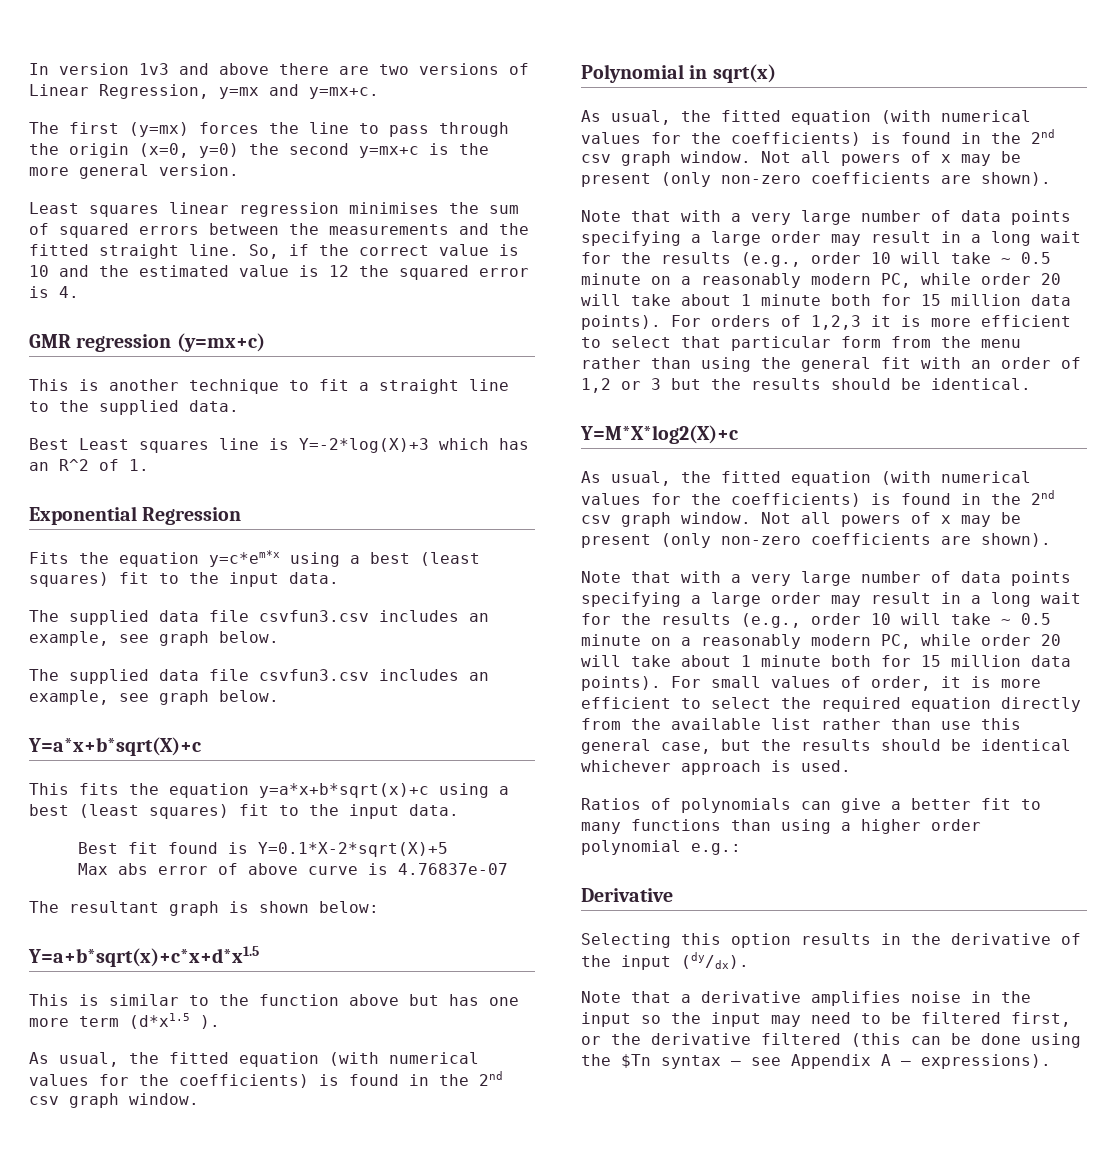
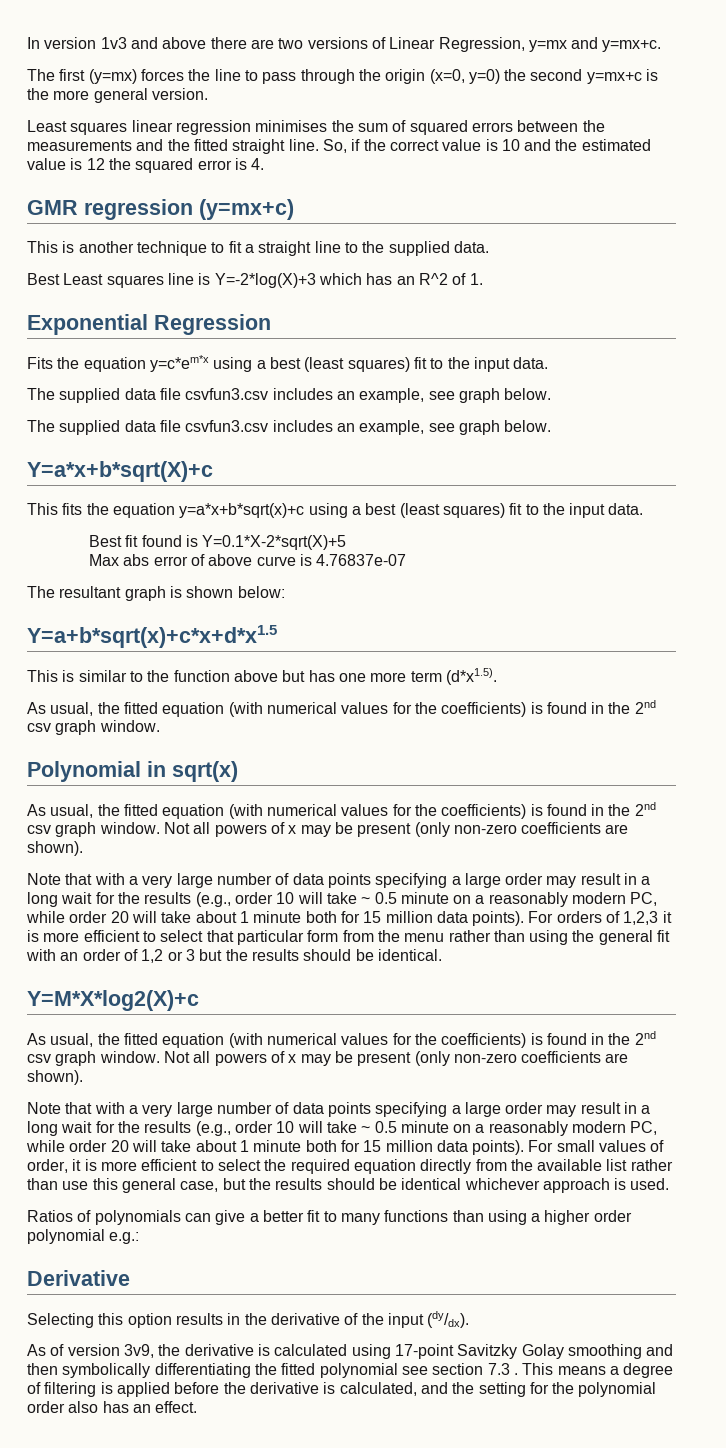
[129,1013,220,1029] (d*x1.5 ). -> [445,668,497,685] (d*x1.5).
[581,991,1031,1006] [581,1012,1071,1027] [581,1033,1081,1048] [581,1054,1051,1069] Note that a derivative amplifies noise in the input so the input may need to be filtered first, or the derivative filtered (this can be done using the $Tn syntax – see Appendix A – expressions). -> [27,1344,674,1359] [27,1363,674,1378] [27,1382,657,1397] [27,1401,198,1413] As of version 3v9, the derivative is calculated using 17-point Savitzky Golay smoothing and then symbolically differentiating the fitted polynomial see section 7.3 . This means a degree of filtering is applied before the derivative is calculated, and the setting for the polynomial order also has an effect.

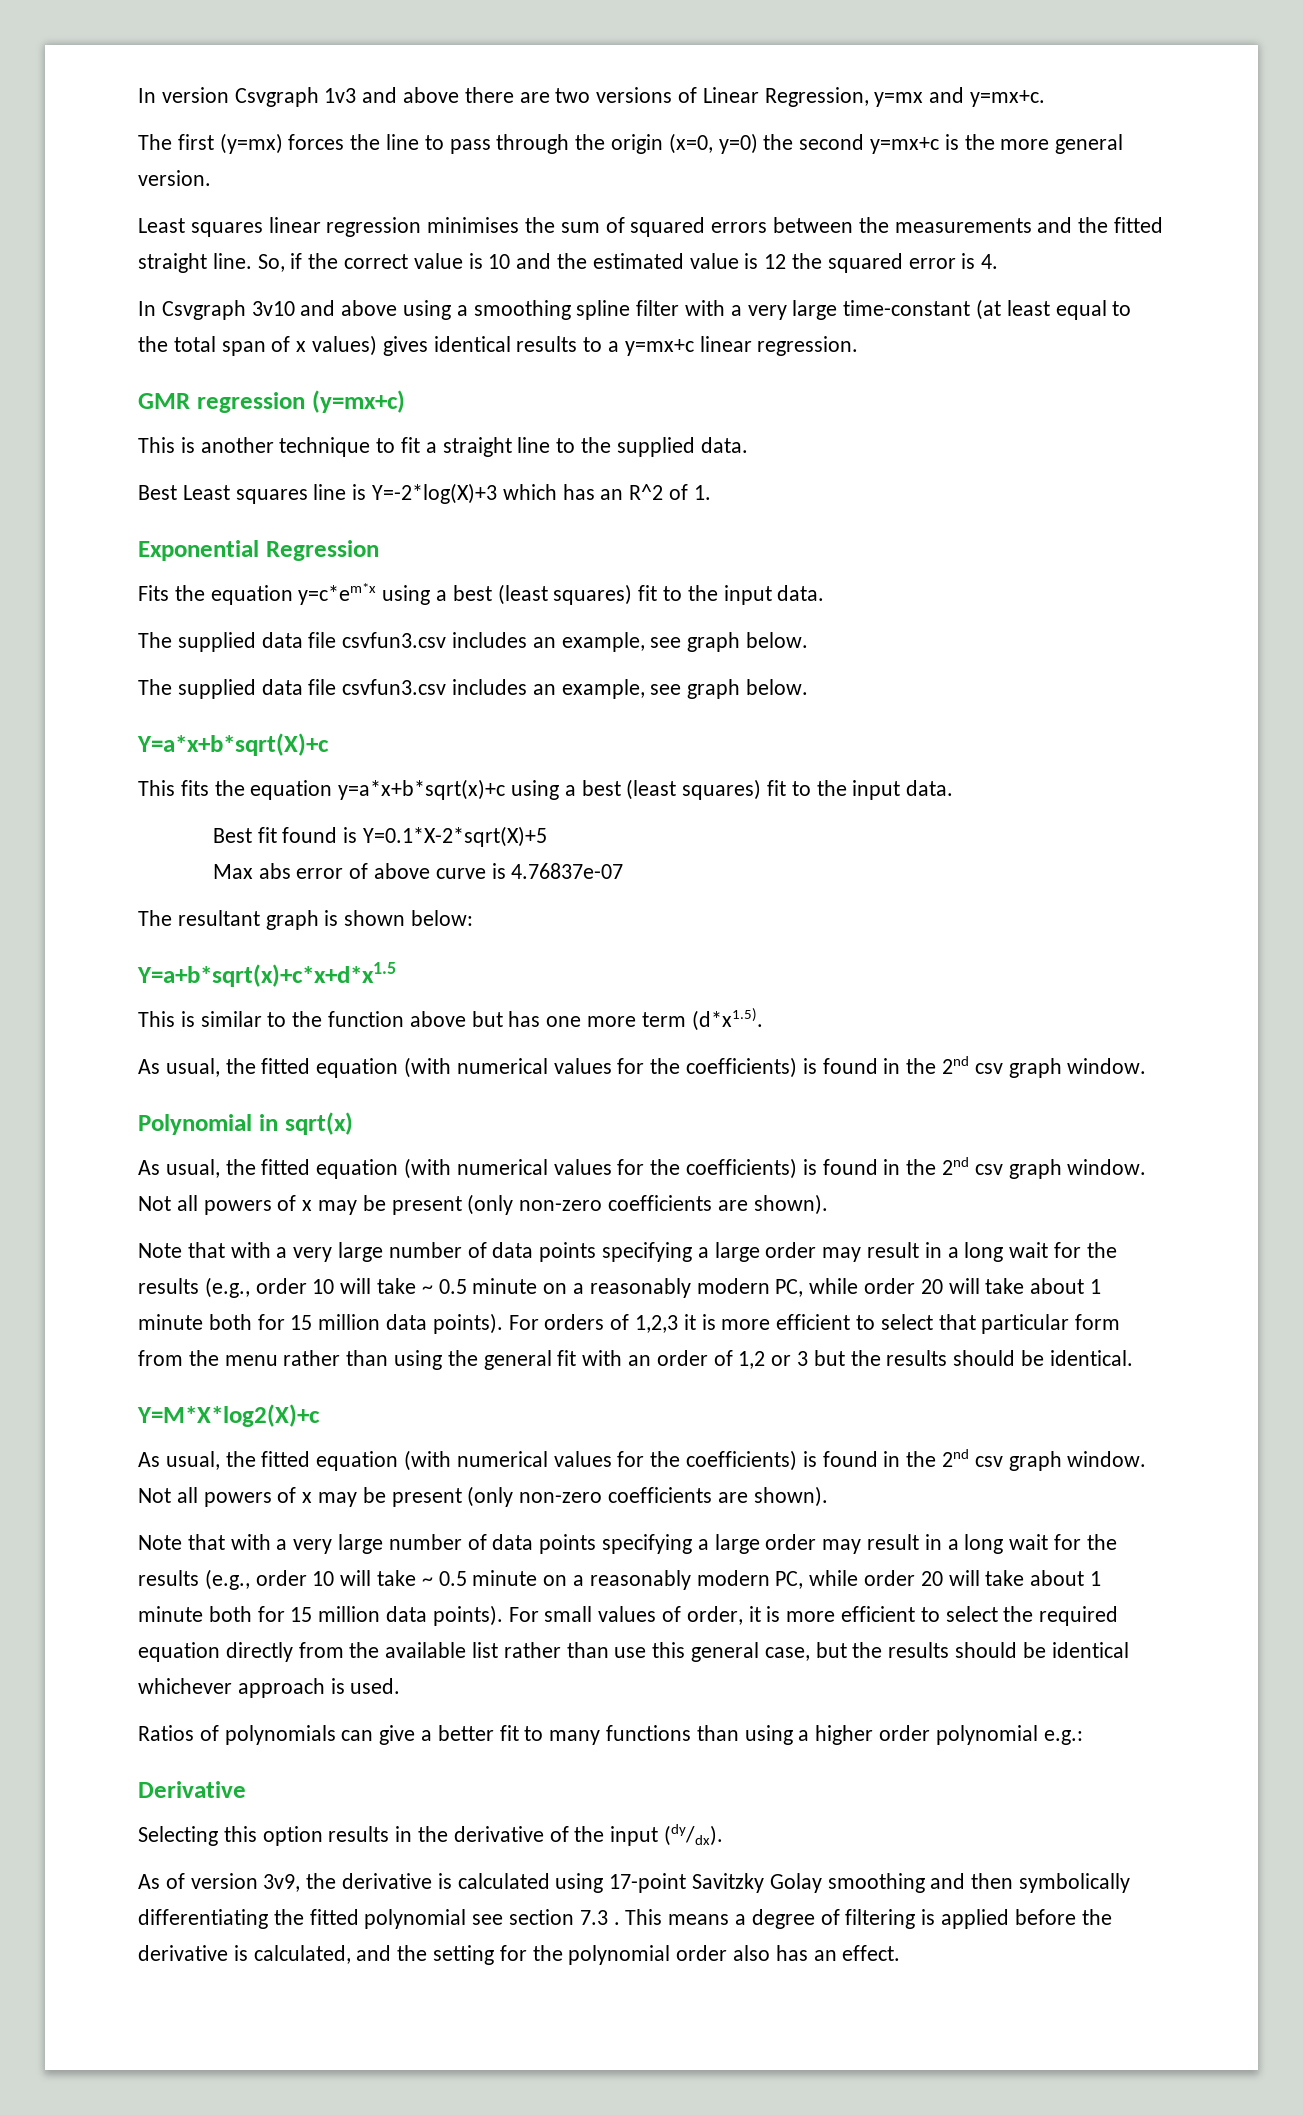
(97, 43) none -> [234,87,319,107] Csvgraph
(265, 164) none -> [138,299,1132,320] [138,335,859,356] // In Csvgraph 3v10 and above using a smoothing spline filter with a very large time-constant (at least equal to the total span of x values) gives identical results to a y=mx+c linear regression.

